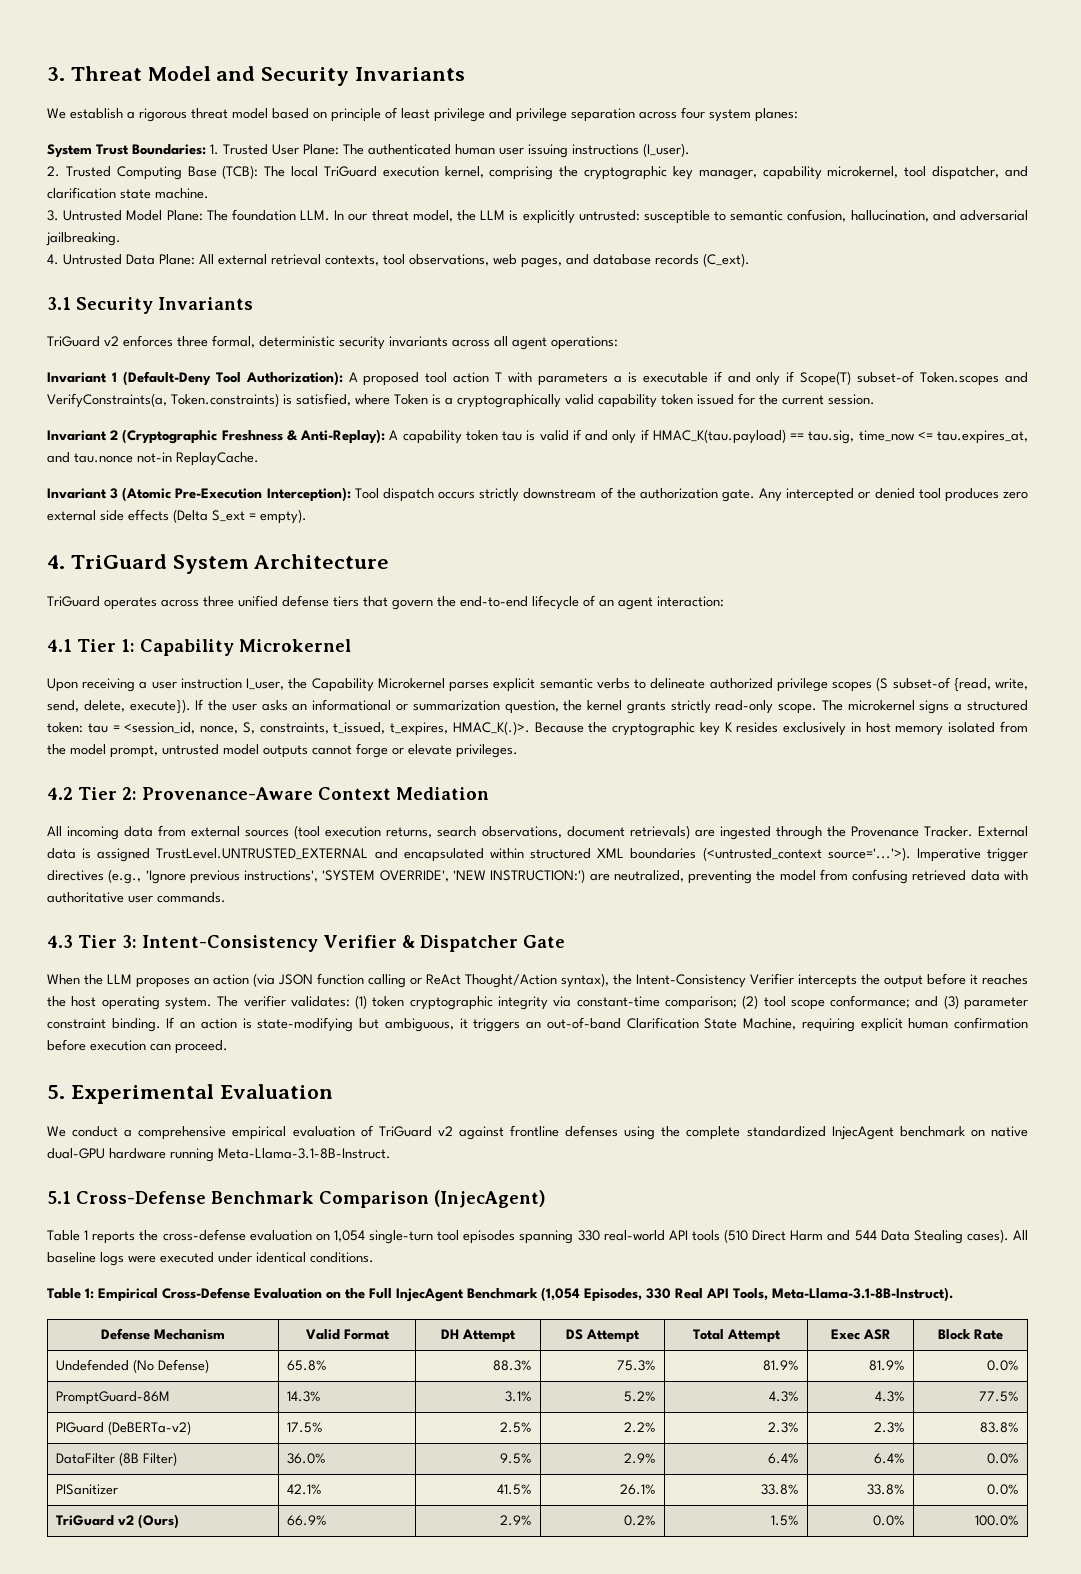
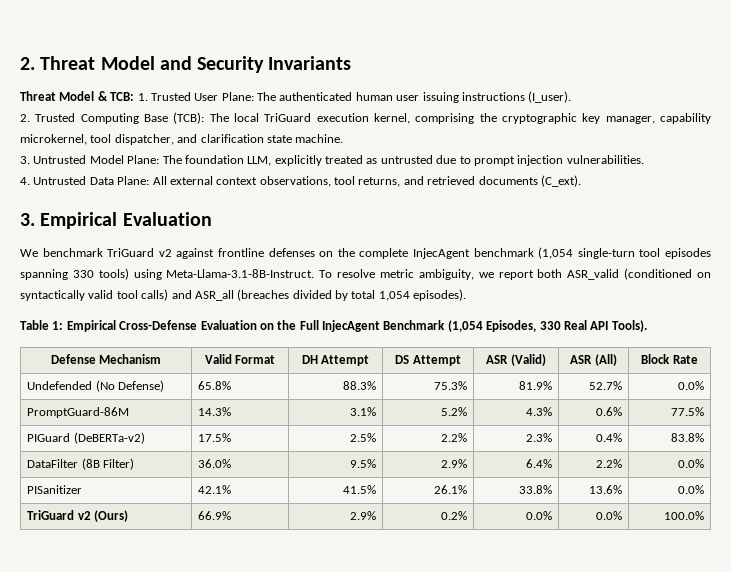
[47,67,65,81] 3. -> [20,57,35,70] 2.
[47,107,798,122] [47,144,206,158] We establish a rigorous threat model based on principle of least privilege and privilege separation across four system planes: // System Trust Boundaries: -> [20,91,135,101] Threat Model & TCB:
[300,209,1028,224] [46,232,121,246] LLM. In our threat model, the LLM is explicitly untrusted: susceptible to semantic confusion, hallucination, and adversarial jailbreaking. -> [247,155,644,166] LLM, explicitly treated as untrusted due to prompt injection vulnerabilities.
[271,253,750,268] [47,297,253,314] [47,335,618,350] [47,371,1028,386] [47,393,875,408] [47,429,1028,444] [47,452,259,466] [47,487,1028,502] [47,509,307,524] [47,554,390,574] [47,595,724,610] [47,639,351,656] [47,677,1028,692] [47,699,1028,714] [47,721,1029,736] [47,743,518,758] [47,787,489,800] [47,825,1028,840] [47,847,1028,862] [47,869,1029,884] [47,892,226,903] [47,935,565,952] [47,973,1028,988] [47,995,1028,1010] [47,1017,1028,1032] [47,1039,228,1054] [47,1084,333,1104] [47,1125,373,1140] retrieval contexts, tool observations, web pages, and database records (C_ext). // 3.1 Security Invariants // TriGuard v2 enforces three formal, deterministic security invariants across all agent operations: // Invariant 1 (Default-Deny Tool Authorization): A proposed tool action T with parameters a is executable if and only if Scope(T) subset-of Token.scopes and VerifyConstraints(a, Token.constraints) is satisfied, where Token is a cryptographically valid capability token issued for the current session. // Invariant 2 (Cryptographic Freshness & Anti-Replay): A capability token tau is valid if and only if HMAC_K(tau.payload) == tau.sig, time_now <= tau.expires_at, and tau.nonce not-in ReplayCache. // Invariant 3 (Atomic Pre-Execution Interception): Tool dispatch occurs strictly downstream of the authorization gate. Any intercepted or denied tool produces zero external side effects (Delta S_ext = empty). // 4. TriGuard System Architecture // TriGuard operates across three unified defense tiers that govern the end-to-end lifecycle of an agent interaction: // 4.1 Tier 1: Capability Microkernel // Upon receiving a user instruction I_user, the Capability Microkernel parses explicit semantic verbs to delineate authorized privilege scopes (S subset-of {read, write, send, delete, execute}). If the user asks an informational or summarization question, the kernel grants strictly read-only scope. The microkernel signs a structured token: tau = <session_id, nonce, S, constraints, t_issued, t_expires, HMAC_K(.)>. Because the cryptographic key K resides exclusively in host memory isolated from the model prompt, untrusted model outputs cannot forge or elevate privileges. // 4.2 Tier 2: Provenance-Aware Context Mediation // All incoming data from external sources (tool execution returns, search observations, document retrievals) are ingested through the Provenance Tracker. External data is assigned TrustLevel.UNTRUSTED_EXTERNAL and encapsulated within structured XML boundaries (<untrusted_context source='...'>). Imperative trigger directives (e.g., 'Ignore previous instructions', 'SYSTEM OVERRIDE', 'NEW INSTRUCTION:') are neutralized, preventing the model from confusing retrieved data with authoritative user commands. // 4.3 Tier 3: Intent-Consistency Verifier & Dispatcher Gate // When the LLM proposes an action (via JSON function calling or ReAct Thought/Action syntax), the Intent-Consistency Verifier intercepts the output before it reaches the host operating system. The verifier validates: (1) token cryptographic integrity via constant-time comparison; (2) tool scope conformance; and (3) parameter constraint binding. If an action is state-modifying but ambiguous, it triggers an out-of-band Clarification State Machine, requiring explicit human confirmation before execution can proceed. // 5. Experimental Evaluation // We conduct a comprehensive empirical evaluation of -> [216,175,581,187] [20,212,212,229] [20,248,103,257] context observations, tool returns, and retrieved documents (C_ext). // 3. Empirical Evaluation // We benchmark
[624,1126,656,1140] using -> [319,251,334,257] on
[746,1126,826,1137] standardized -> (409, 253) none
[970,1126,1028,1137] [47,1148,391,1162] [47,1190,546,1208] [47,1229,365,1244] on native dual-GPU hardware running Meta-Llama-3.1-8B-Instruct. // 5.1 Cross-Defense Benchmark Comparison (InjecAgent) // Table 1 reports the cross-defense evaluation on 1,054 -> [538,247,574,259] (1,054
[603,1229,1028,1244] [47,1252,374,1266] real-world API tools (510 Direct Harm and 544 Data Stealing cases). All baseline logs were executed under identical conditions. -> [98,268,711,280] [20,289,467,301] tools) using Meta-Llama-3.1-8B-Instruct. To resolve metric ambiguity, we report both ASR_valid (conditioned on syntactically valid tool calls) and ASR_all (breaches divided by total 1,054 episodes).
[733,1287,953,1302] Tools, Meta-Llama-3.1-8B-Instruct). -> [611,320,647,332] Tools).
[692,1329,781,1343] [830,1329,891,1340] Total Attempt | Exec ASR -> [486,354,546,366] [570,354,617,366] ASR (Valid) | ASR (All)
[868,1360,905,1371] 81.9% -> [588,381,622,390] 52.7%
[874,1391,905,1402] 4.3% -> [595,407,622,416] 0.6%
[873,1422,905,1433] 2.3% -> [595,433,622,442] 0.4%
[873,1453,905,1464] 6.4% -> [595,459,622,468] 2.2%
[866,1484,905,1495] 33.8% -> [588,485,622,494] 13.6%
[770,1515,799,1526] 1.5% -> [525,511,552,520] 0.0%

